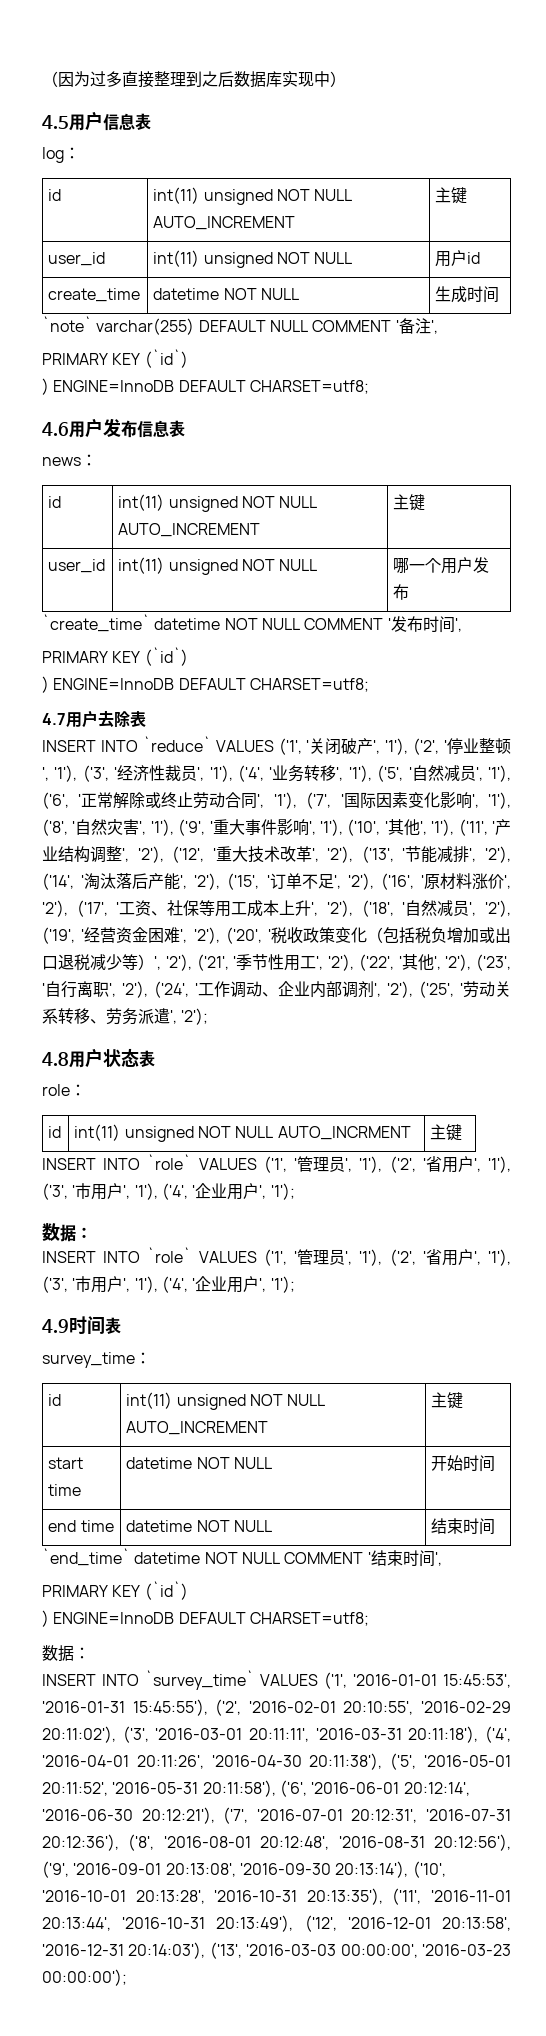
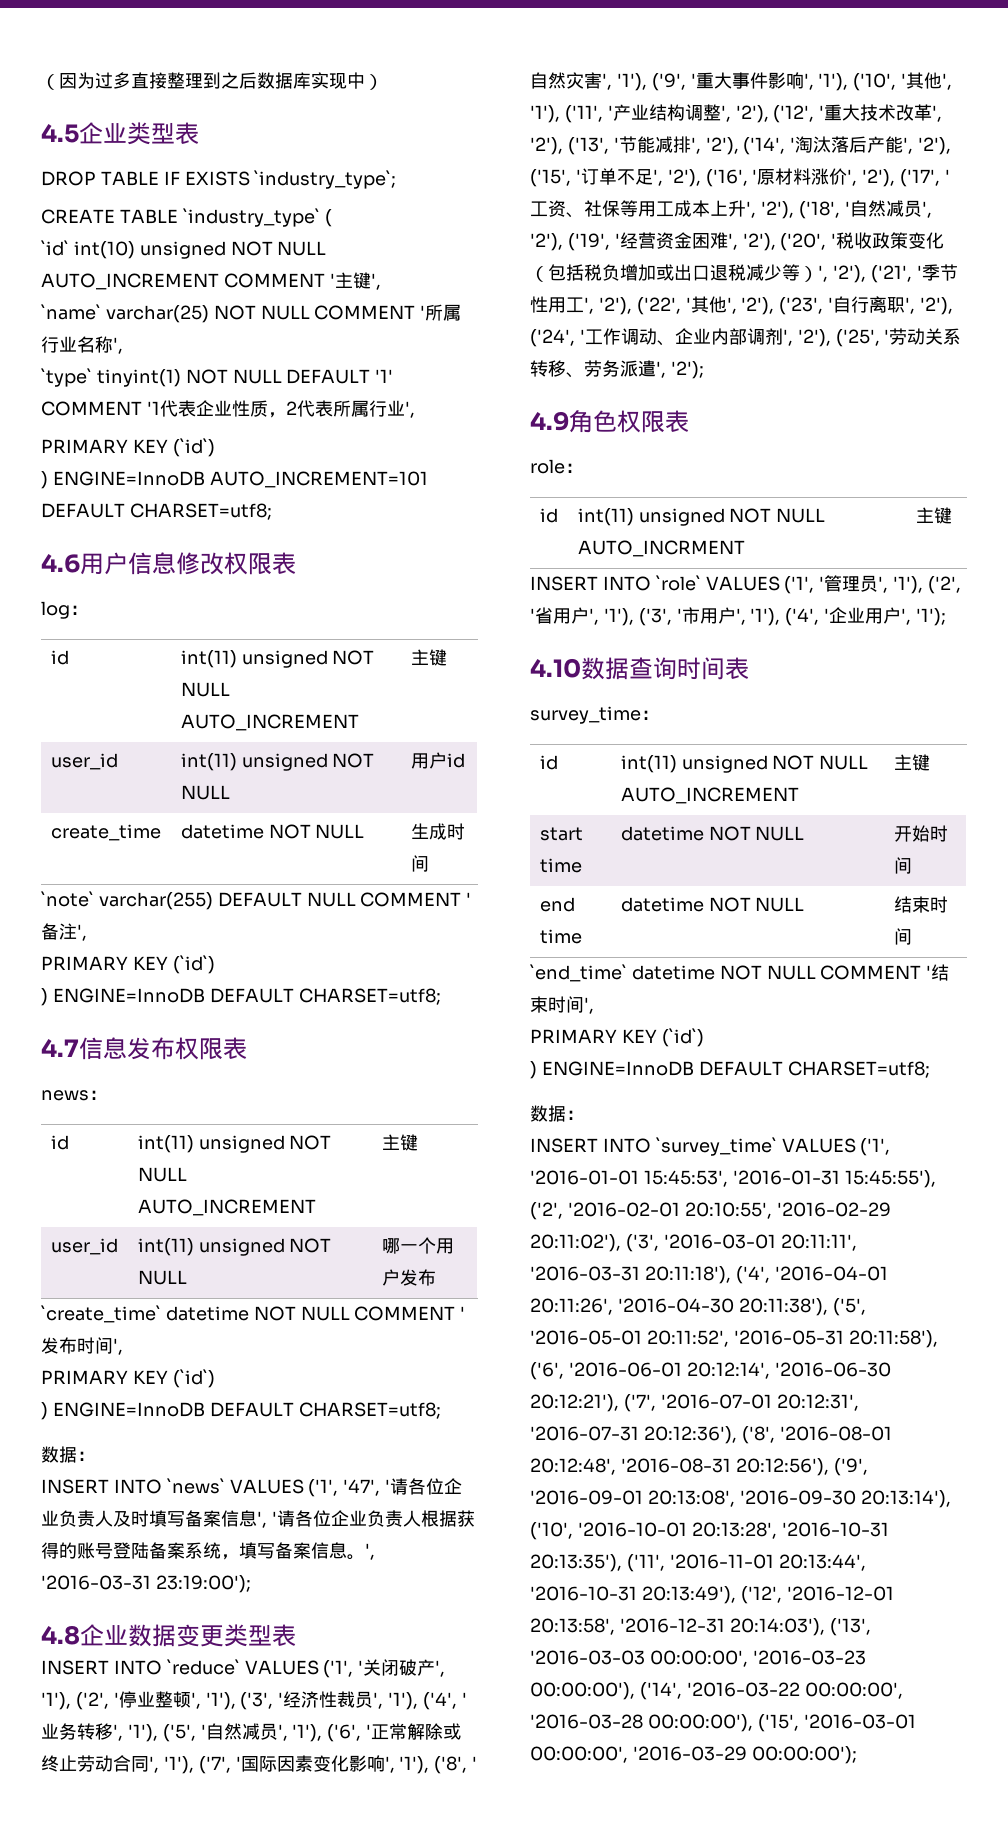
[69,111,135,131] 用户信息 -> [79,122,199,145] [41,170,397,189] [41,208,332,227] [41,240,327,259] [41,272,381,290] [41,304,462,323] [41,336,123,354] [41,368,394,387] [41,400,415,418] [41,438,215,457] [41,471,428,489] [41,503,272,520] [41,552,272,575] 企业类型表 // DROP TABLE IF EXISTS `industry_type`; // CREATE TABLE `industry_type` ( // `id` int(10) unsigned NOT NULL AUTO_INCREMENT COMMENT '主键', // `name` varchar(25) NOT NULL COMMENT '所属行业名称', // `type` tinyint(1) NOT NULL DEFAULT '1' COMMENT '1代表企业性质，2代表所属行业', // PRIMARY KEY (`id`) // ) ENGINE=InnoDB AUTO_INCREMENT=101 DEFAULT CHARSET=utf8; // 4.6用户信息修改权限
[42,418,169,438] 4.6用户发布信息 -> [41,1037,223,1060] 4.7信息发布权限
[42,710,130,728] 4.7用户去除 -> [41,1446,95,1463] [41,1478,463,1497] [41,1510,475,1528] [41,1542,375,1560] [41,1575,251,1593] [41,1624,272,1647] 数据： // INSERT INTO `news` VALUES ('1', '47', '请各位企业负责人及时填写备案信息', '请各位企业负责人根据获得的账号登陆备案系统，填写备案信息。', '2016-03-31 23:19:00'); // 4.8企业数据变更类型
[42,1048,139,1068] 4.8用户状态 -> [530,410,665,433] 4.9角色权限
[42,1223,92,1242] [42,1247,512,1266] [42,1276,295,1293] [42,1319,69,1333] 数据： // INSERT INTO `role` VALUES ('1', '管理员', '1'), ('2', '省用户', '1'), ('3', '市用户', '1'), ('4', '企业用户', '1'); // 4.9 -> [530,657,677,680] 4.10数据查询
(512, 1950) none -> [530,1682,903,1700] [530,1714,916,1732] [530,1746,747,1763] 00:00:00'), ('14', '2016-03-22 00:00:00', '2016-03-28 00:00:00'), ('15', '2016-03-01 00:00:00', '2016-03-29

